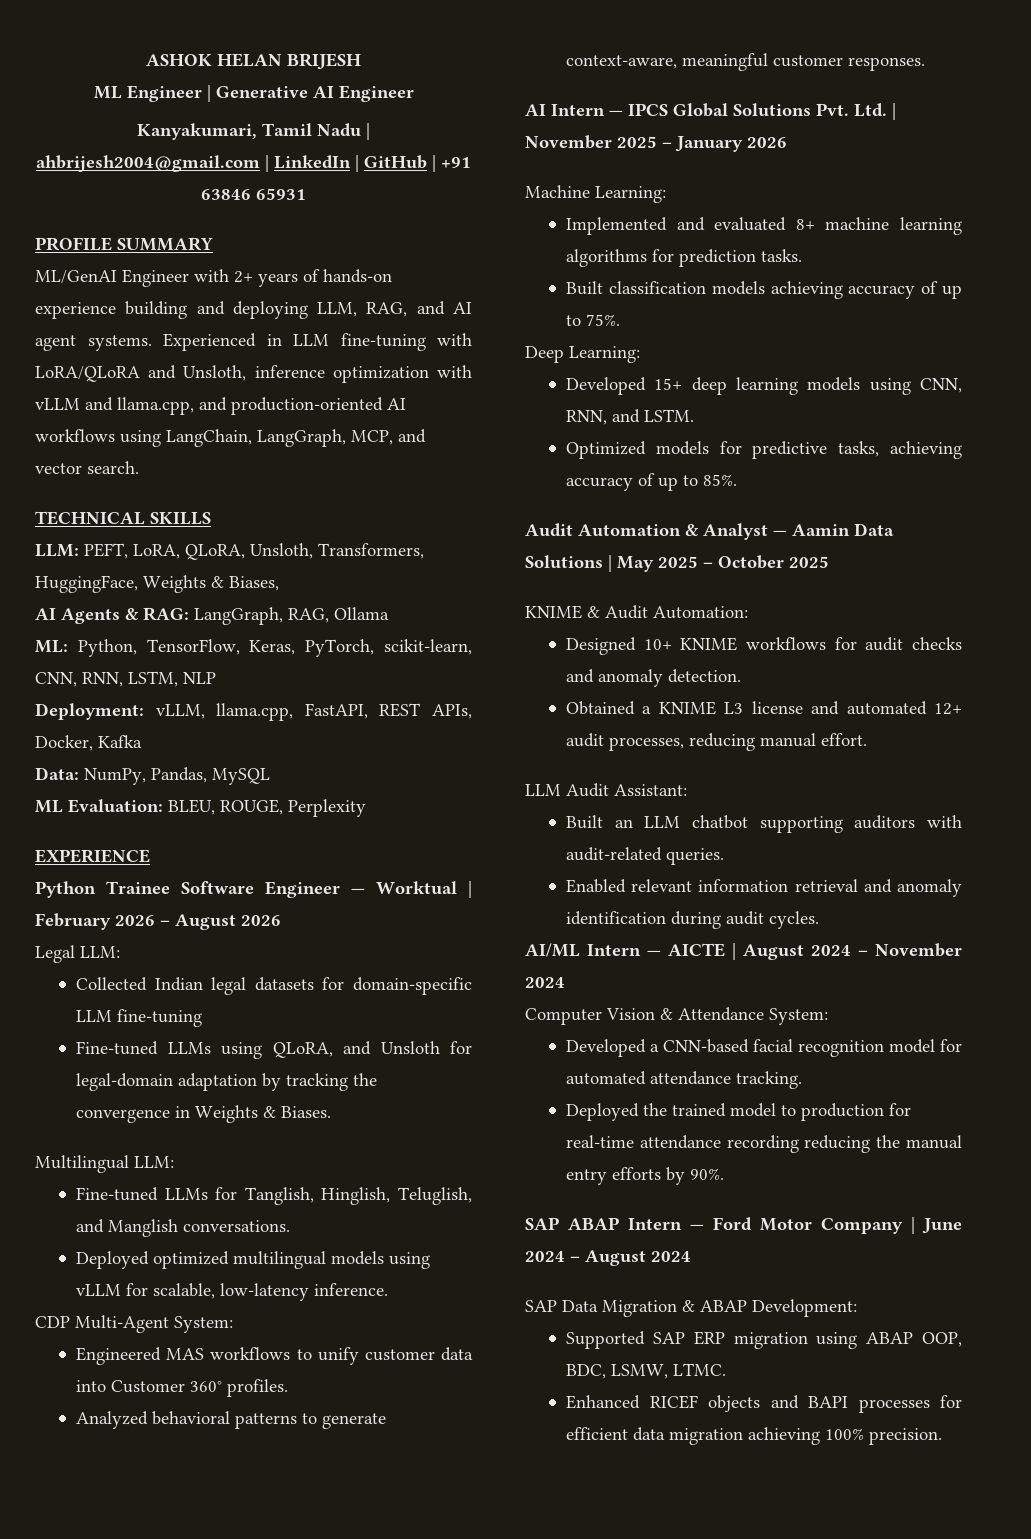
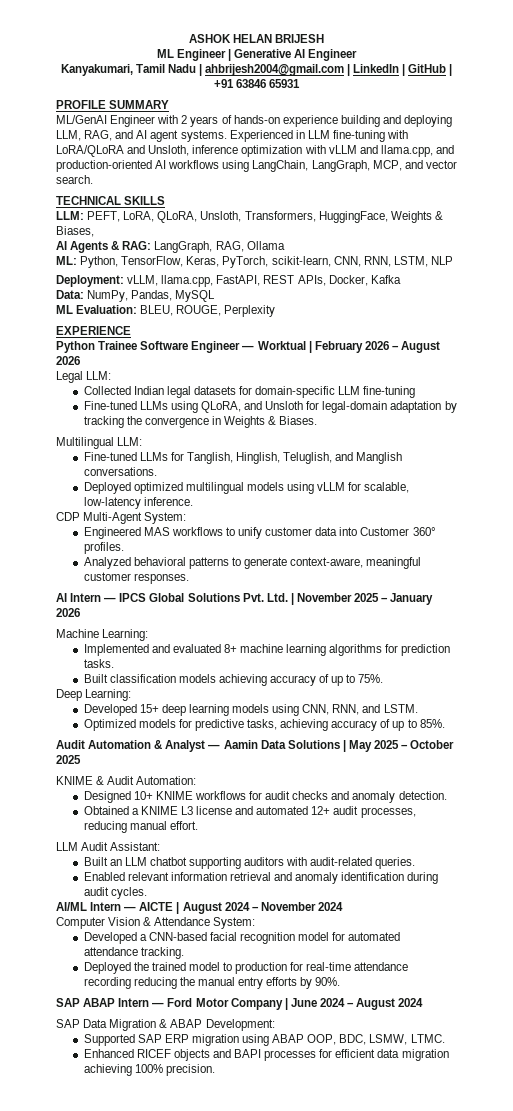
[234,271,253,283] 2+ -> [181,115,188,124] 2

